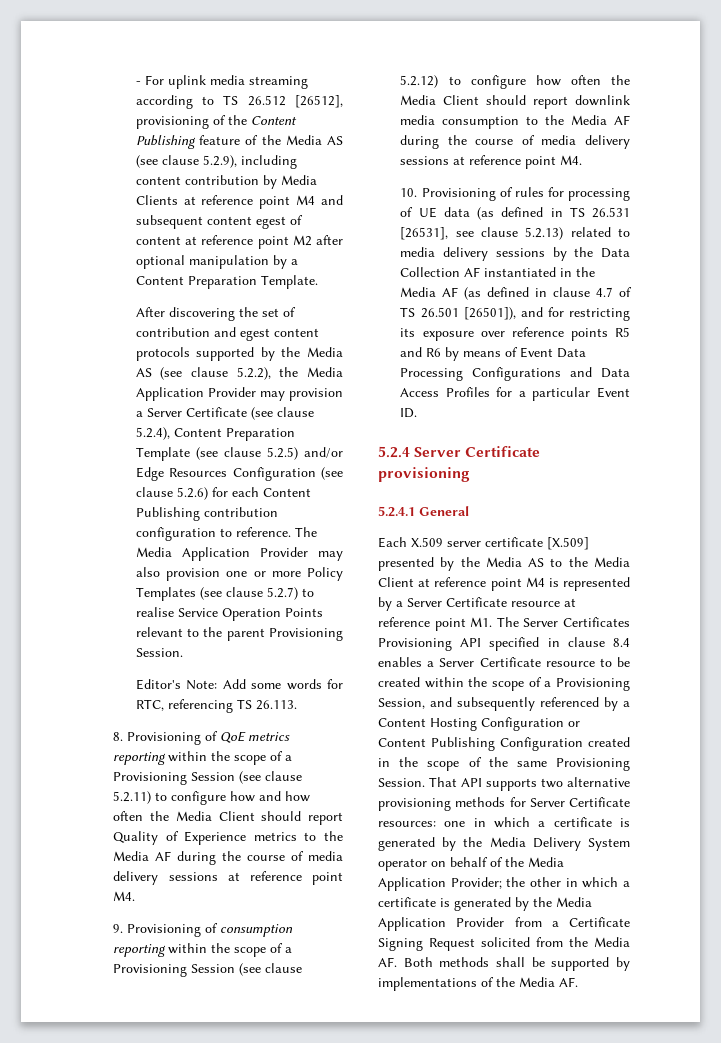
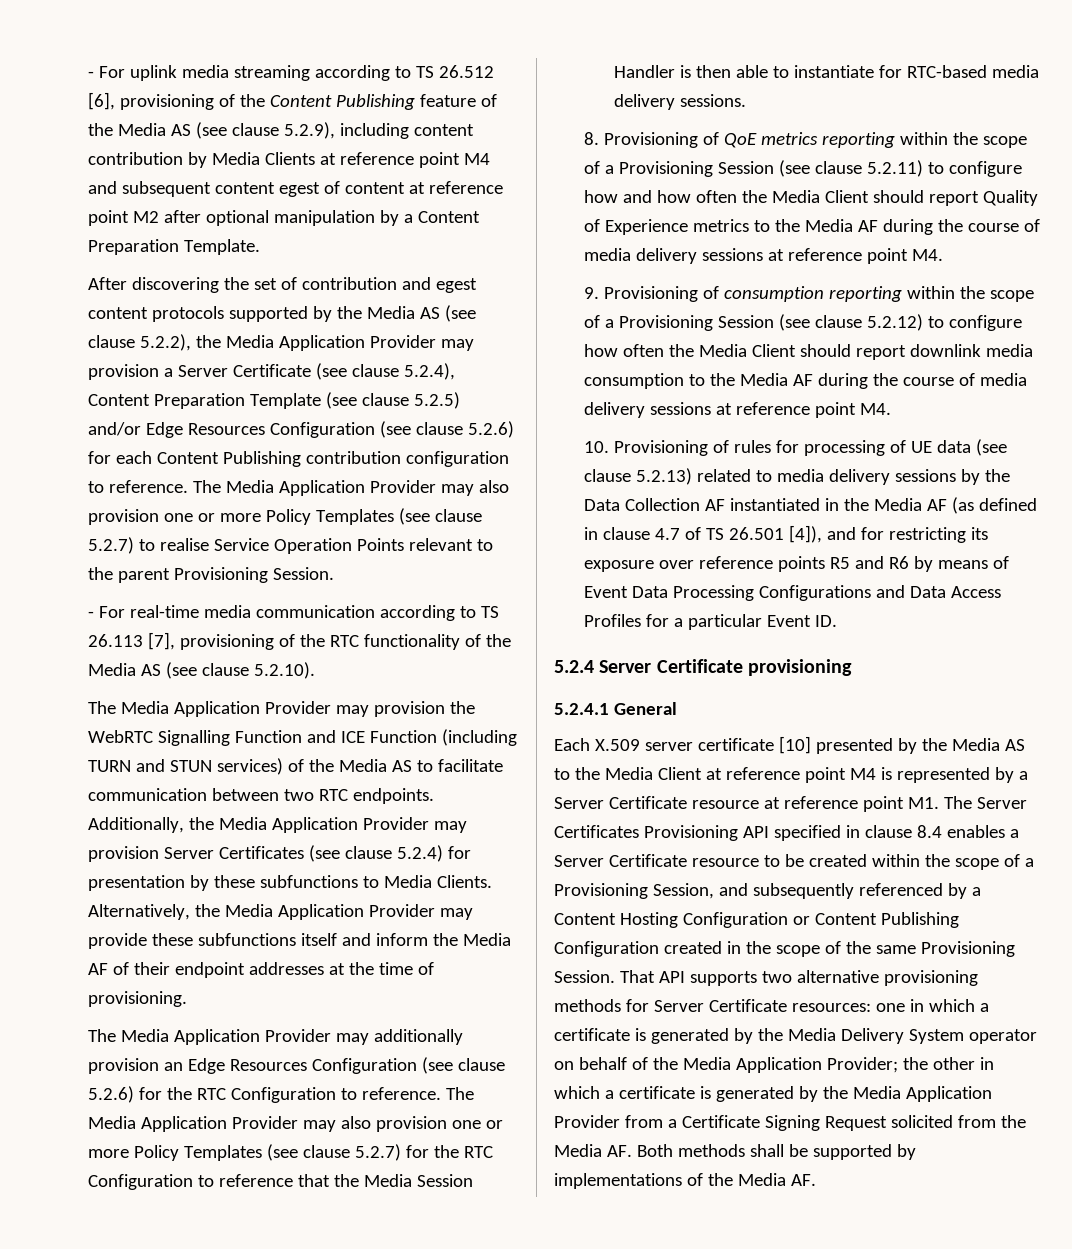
[295,95,343,108] [26512], -> [88,92,116,110] [6],
[135,679,343,690] [135,699,297,713] Editor's Note: Add some words for RTC, referencing TS 26.113. -> [88,605,500,621] [88,632,512,650] [88,662,316,679] [88,701,476,717] [88,729,518,746] [88,758,504,775] [88,788,435,804] [88,817,468,833] [88,845,472,862] [88,875,493,891] [88,904,474,920] [88,933,512,949] [88,962,435,978] [88,991,188,1007] [88,1029,464,1045] [88,1057,506,1074] [88,1086,475,1103] [88,1116,504,1132] [88,1144,494,1161] [88,1174,474,1190] [614,65,1040,78] [614,94,747,110] - For real-time media communication according to TS 26.113 [7], provisioning of the RTC functionality of the Media AS (see clause 5.2.10). // The Media Application Provider may provision the WebRTC Signalling Function and ICE Function (including TURN and STUN services) of the Media AS to facilitate communication between two RTC endpoints. Additionally, the Media Application Provider may provision Server Certificates (see clause 5.2.4) for presentation by these subfunctions to Media Clients. Alternatively, the Media Application Provider may provide these subfunctions itself and inform the Media AF of their endpoint addresses at the time of provisioning. // The Media Application Provider may additionally provision an Edge Resources Configuration (see clause 5.2.6) for the RTC Configuration to reference. The Media Application Provider may also provision one or more Policy Templates (see clause 5.2.7) for the RTC Configuration to reference that the Media Session Handler is then able to instantiate for RTC-based media delivery sessions.
[477,207,630,220] [400,227,474,240] (as defined in TS 26.531 [26531], see -> [976,439,1008,456] (see
[463,307,516,320] [26501]), -> [789,525,823,543] [4]),
[547,537,589,550] [X.509] -> [778,736,811,754] [10]

